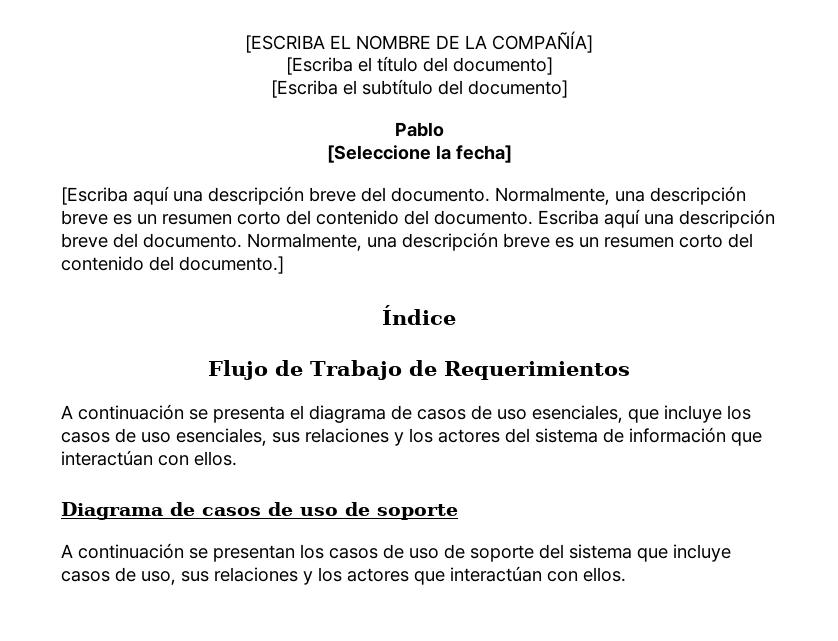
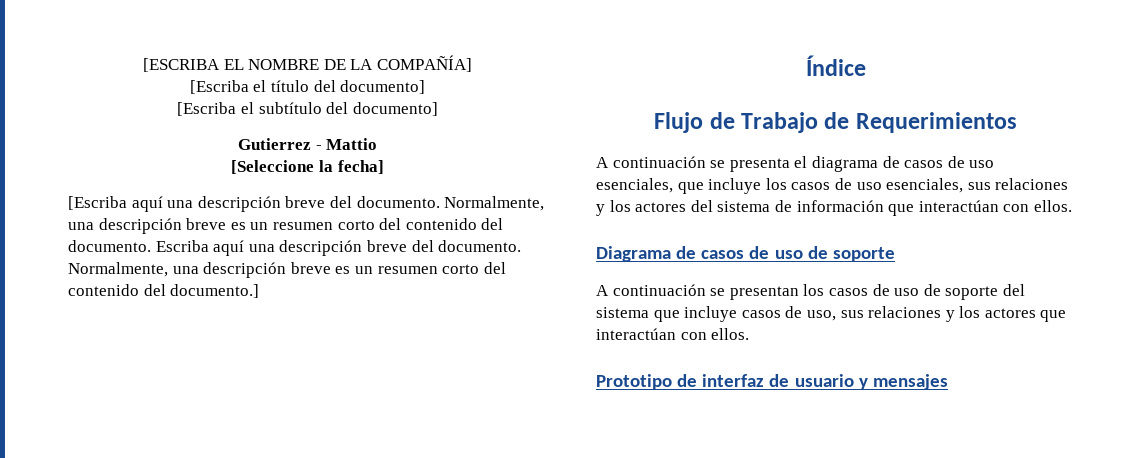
[394,122,444,137] Pablo -> [237,138,378,150] Gutierrez - Mattio
(626, 574) none -> [596,374,948,390] // Prototipo de interfaz de usuario y mensajes

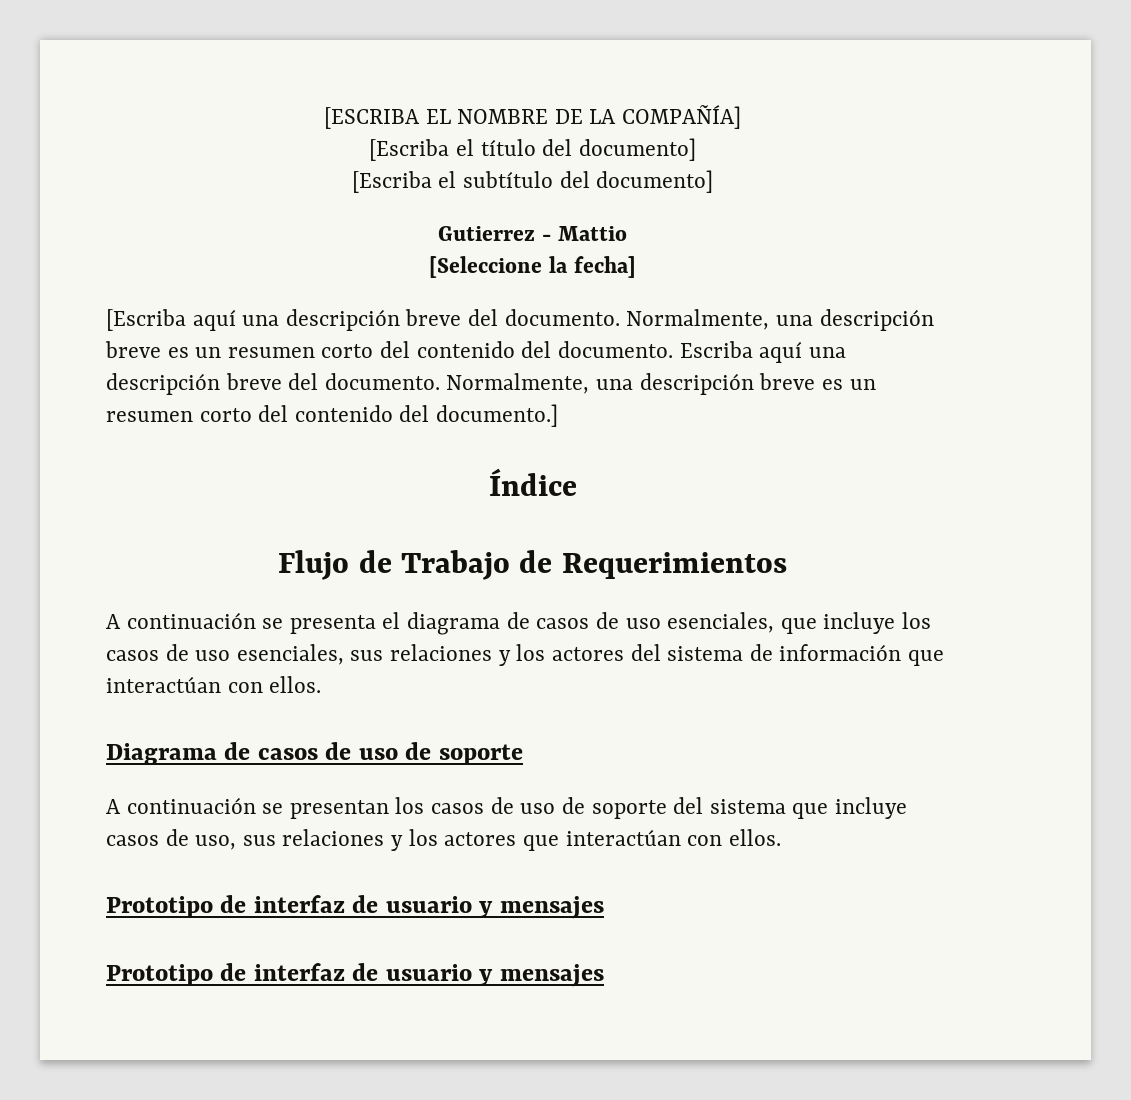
(948, 382) none -> [106,963,604,987] // Prototipo de interfaz de usuario y mensajes

